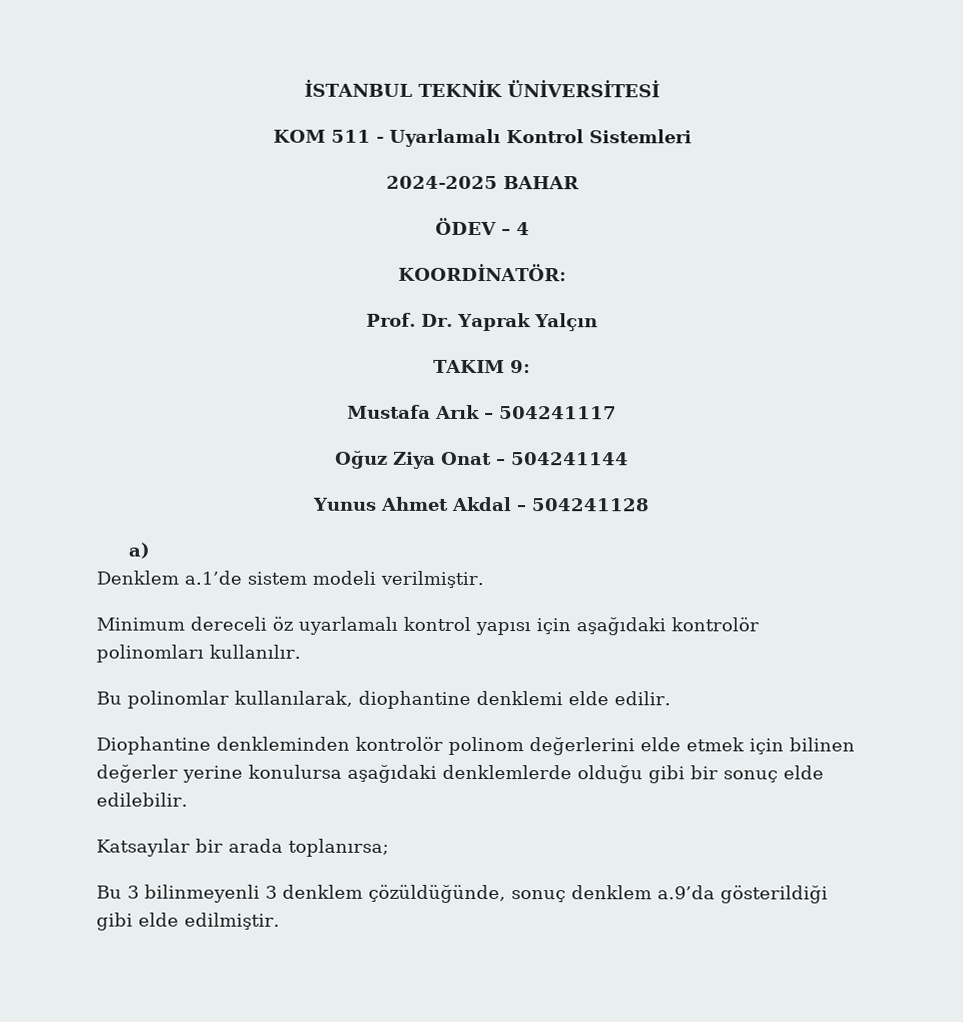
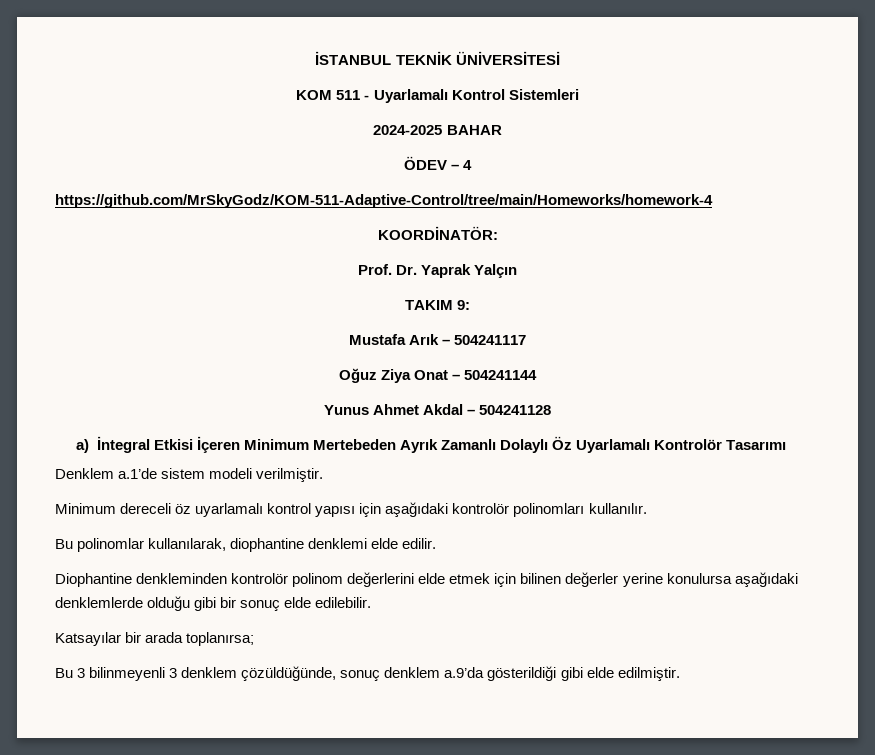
(530, 229) none -> [55,194,713,208] // https://github.com/MrSkyGodz/KOM-511-Adaptive-Control/tree/main/Homeworks/homework-4
(150, 550) none -> [96,436,787,453] İntegral Etkisi İçeren Minimum Mertebeden Ayrık Zamanlı Dolaylı Öz Uyarlamalı Kontrolör Tasarımı

